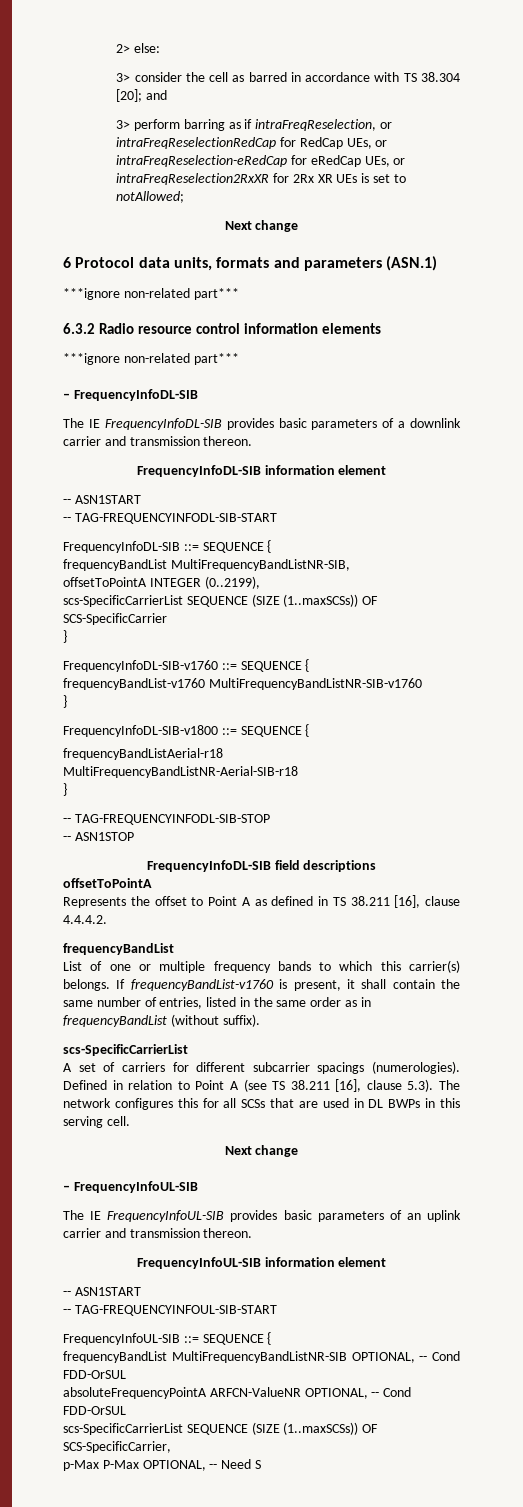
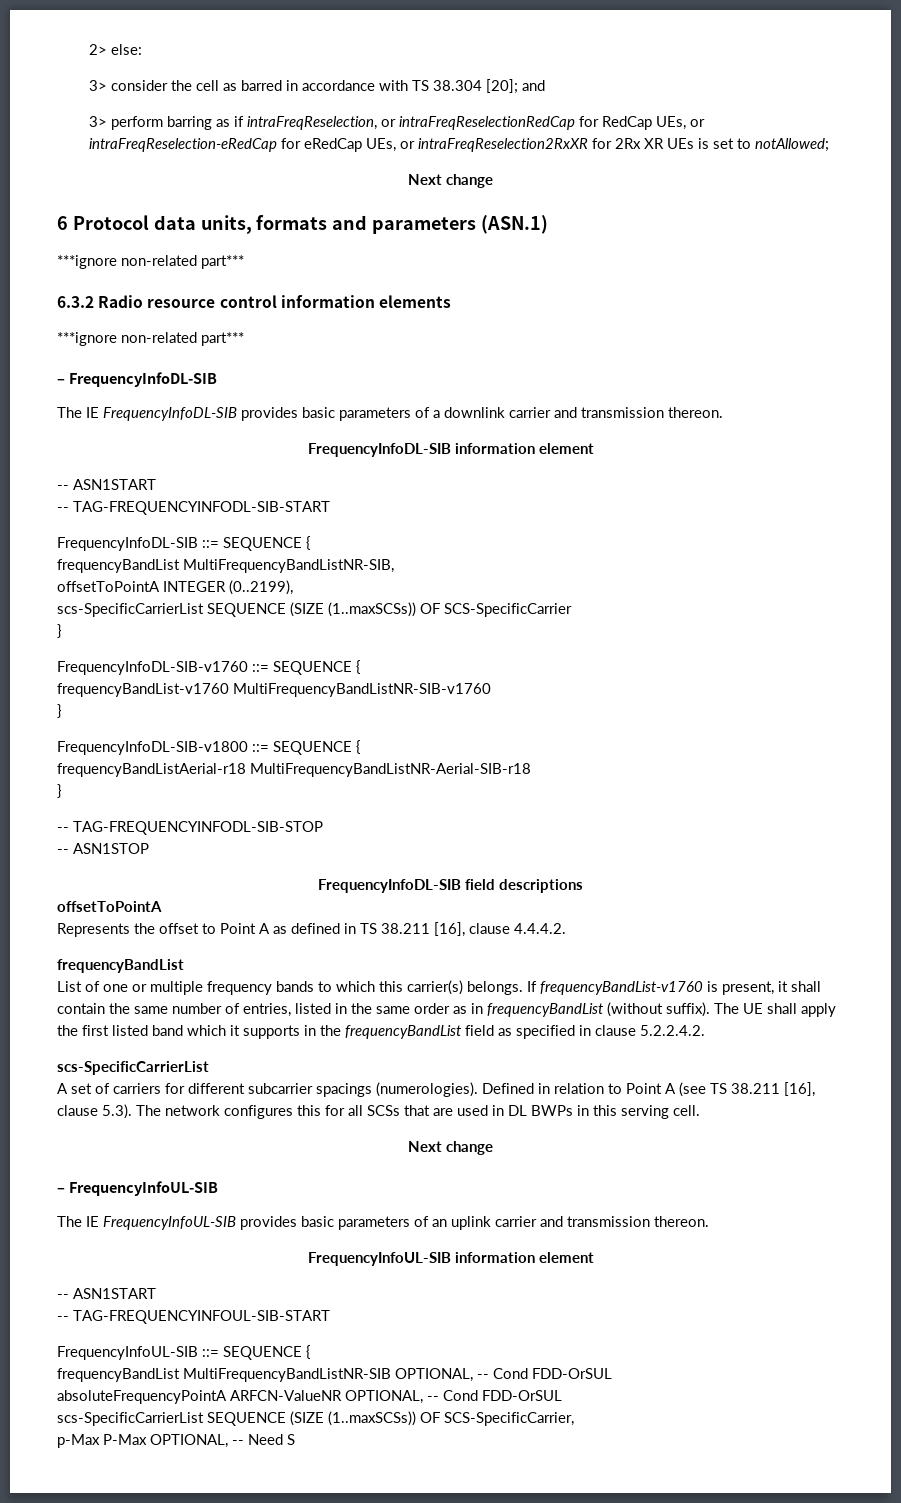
(260, 1020) none -> [714,1003,836,1017] [57,1025,705,1039] The UE shall apply the first listed band which it supports in the frequencyBandList field as specified in clause 5.2.2.4.2.

